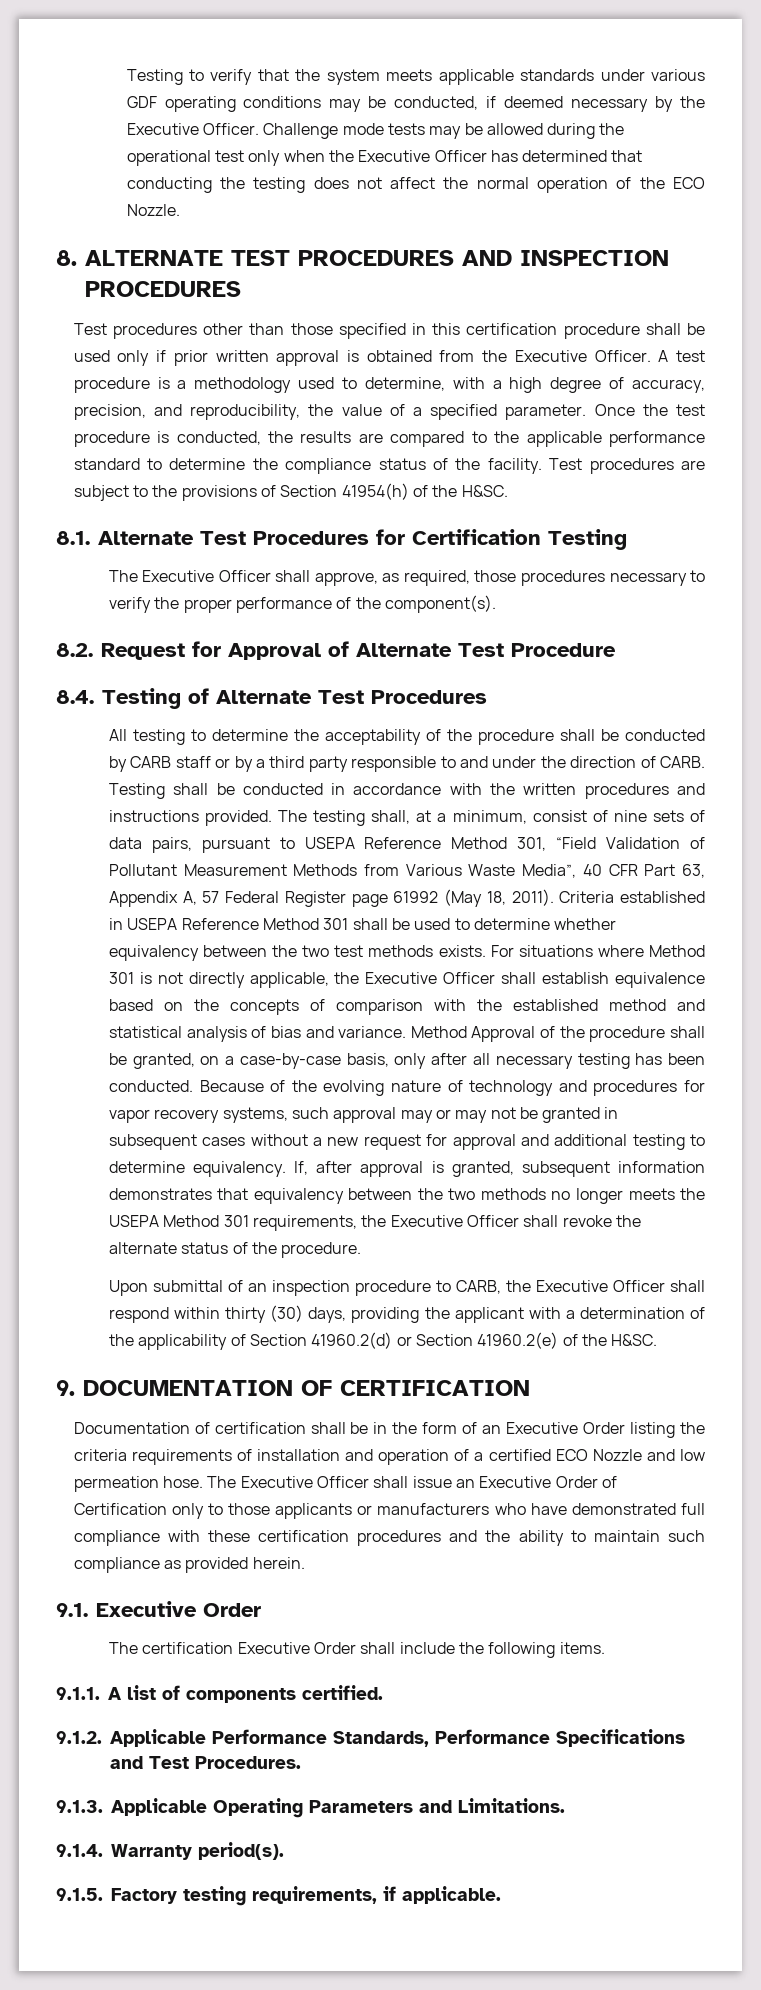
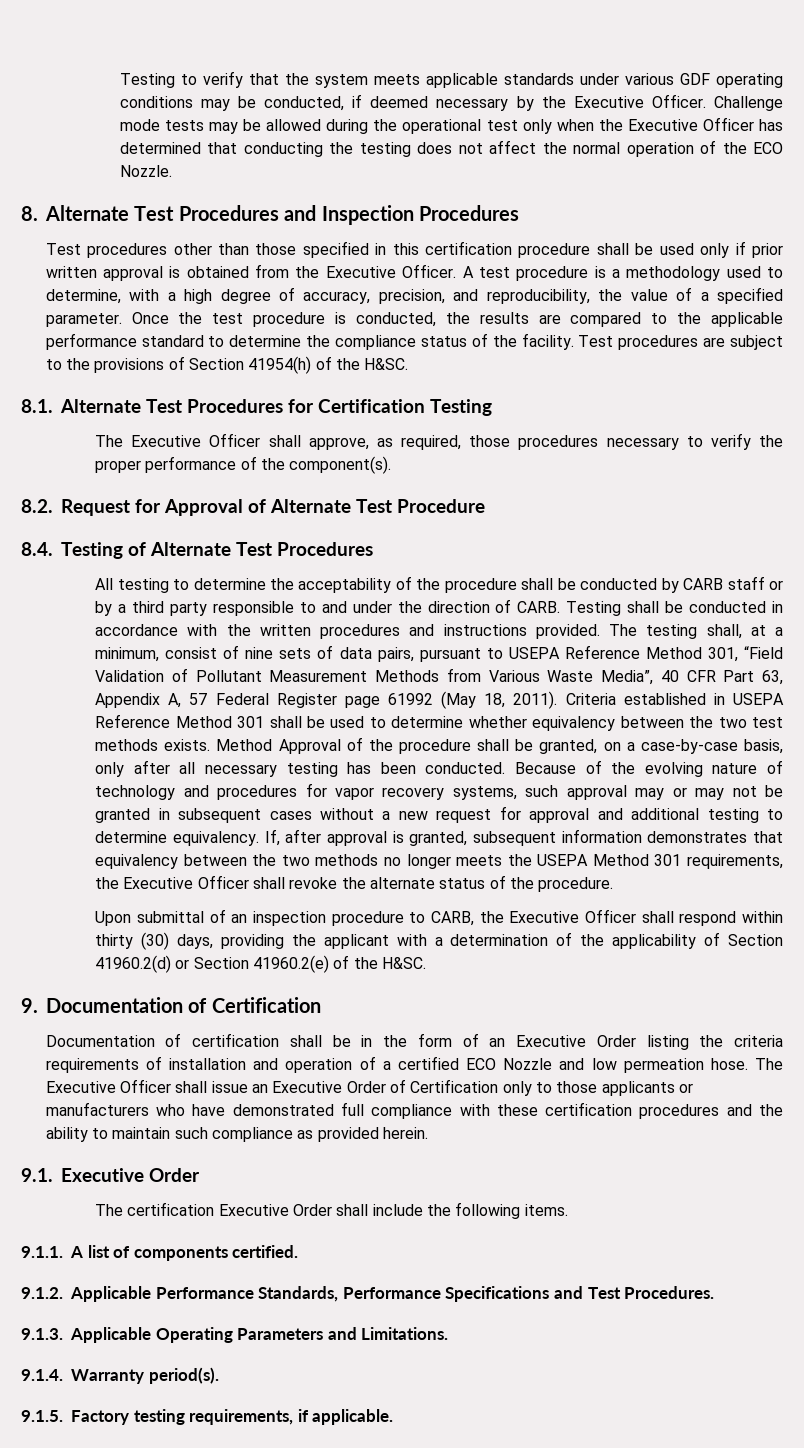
[85,250,669,266] [85,281,241,297] ALTERNATE TEST PROCEDURES AND INSPECTION PROCEDURES -> [45,205,519,225] Alternate Test Procedures and Inspection Procedures
[490,945,706,957] [108,972,705,988] [108,999,705,1015] [108,1026,407,1042] For situations where Method 301 is not directly applicable, the Executive Officer shall establish equivalence based on the concepts of comparison with the established method and statistical analysis of bias and variance. -> (211, 745) none
[83,1380,530,1396] DOCUMENTATION OF CERTIFICATION -> [46,997,321,1013] Documentation of Certification

